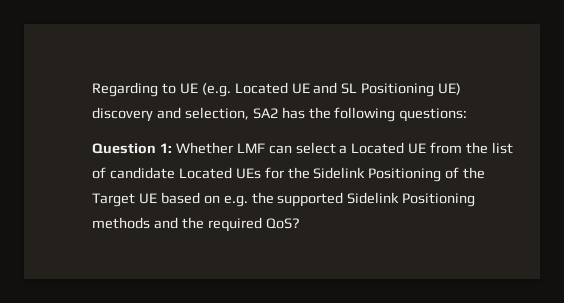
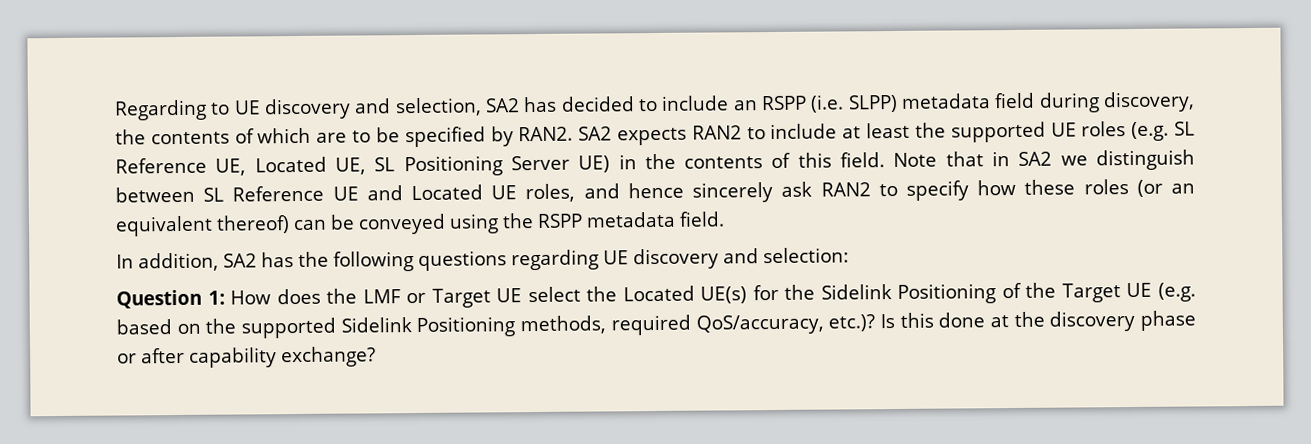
[201,82,462,97] (e.g. Located UE and SL Positioning UE) -> (261, 107) none
[308,107,468,122] [92,142,514,154] [92,167,261,179] the following questions: // Question 1: Whether LMF can select a Located UE from the list of candidate Located UEs -> [560,91,1196,113] [115,121,1196,148] [115,149,1195,177] [115,179,1195,203] [115,211,725,237] [116,247,849,272] [116,285,748,309] decided to include an RSPP (i.e. SLPP) metadata field during discovery, the contents of which are to be specified by RAN2. SA2 expects RAN2 to include at least the supported UE roles (e.g. SL Reference UE, Located UE, SL Positioning Server UE) in the contents of this field. Note that in SA2 we distinguish between SL Reference UE and Located UE roles, and hence sincerely ask RAN2 to specify how these roles (or an equivalent thereof) can be conveyed using the RSPP metadata field. // In addition, SA2 has the following questions regarding UE discovery and selection: // Question 1: How does the LMF or Target UE select the Located UE(s)
(157, 198) none -> [1157,282,1196,302] (e.g.
[223,195,248,207] e.g. -> (201, 329) none
[92,217,300,232] methods and the required QoS? -> [520,310,1196,336] [117,346,376,368] methods, required QoS/accuracy, etc.)? Is this done at the discovery phase or after capability exchange?

